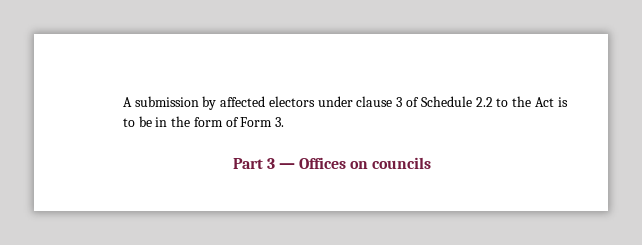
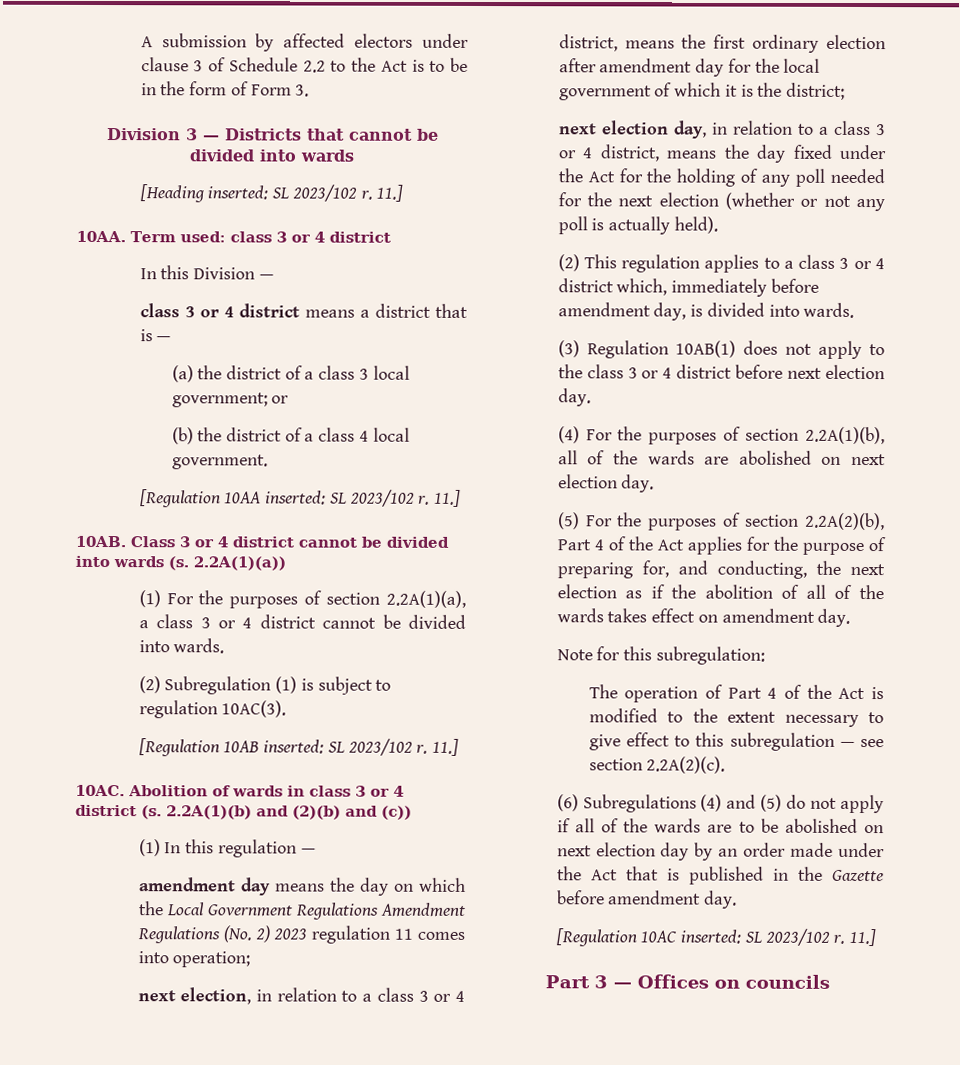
(285, 122) none -> [106,128,439,141] [189,149,355,162] [139,184,404,203] [76,230,391,243] [139,265,274,280] [139,303,468,318] [139,329,172,342] [171,365,410,383] [171,392,290,408] [171,427,410,445] [171,454,268,470] [139,489,462,508] [75,535,449,548] [75,555,286,571] [138,590,466,609] [138,614,466,629] [138,638,225,654] [138,676,392,695] [138,700,287,719] [138,738,460,757] [75,784,404,797] [75,804,412,820] [138,839,316,858] [138,877,467,896] [137,901,466,920] [136,925,466,944] [137,951,251,968] [137,987,466,1005] [558,34,886,53] [558,58,821,77] [558,82,846,101] [558,120,886,139] [557,144,887,163] [557,168,885,187] [557,192,885,212] [557,216,718,235] [557,254,885,273] [557,278,819,297] [557,302,855,321] [557,340,885,360] [557,364,885,380] [557,388,591,407] [557,426,885,445] [557,450,886,466] [557,474,655,493] [557,512,885,531] [556,536,886,556] [556,560,885,579] [556,584,884,600] [556,608,851,627] [556,646,765,665] [588,684,884,703] [588,708,884,727] [588,732,884,751] [588,756,726,774] [556,794,884,814] [556,818,884,834] [556,842,885,861] [556,866,884,885] [556,890,738,909] [555,928,877,947] // Division 3 — Districts that cannot be divided into wards // [Heading inserted: SL 2023/102 r. 11.] // 10AA. Term used: class 3 or 4 district // In this Division — // class 3 or 4 district means a district that is — // (a) the district of a class 3 local government; or // (b) the district of a class 4 local government. // [Regulation 10AA inserted: SL 2023/102 r. 11.] // 10AB. Class 3 or 4 district cannot be divided into wards (s. 2.2A(1)(a)) // (1) For the purposes of section 2.2A(1)(a), a class 3 or 4 district cannot be divided into wards. // (2) Subregulation (1) is subject to regulation 10AC(3). // [Regulation 10AB inserted: SL 2023/102 r. 11.] // 10AC. Abolition of wards in class 3 or 4 district (s. 2.2A(1)(b) and (2)(b) and (c)) // (1) In this regulation — // amendment day means the day on which the Local Government Regulations Amendment Regulations (No. 2) 2023 regulation 11 comes into operation; // next election, in relation to a class 3 or 4 district, means the first ordinary election after amendment day for the local government of which it is the district; // next election day, in relation to a class 3 or 4 district, means the day fixed under the Act for the holding of any poll needed for the next election (whether or not any poll is actually held). // (2) This regulation applies to a class 3 or 4 district which, immediately before amendment day, is divided into wards. // (3) Regulation 10AB(1) does not apply to the class 3 or 4 district before next election day. // (4) For the purposes of section 2.2A(1)(b), all of the wards are abolished on next election day. // (5) For the purposes of section 2.2A(2)(b), Part 4 of the Act applies for the purpose of preparing for, and conducting, the next election as if the abolition of all of the wards takes effect on amendment day. // Note for this subregulation: // The operation of Part 4 of the Act is modified to the extent necessary to give effect to this subregulation — see section 2.2A(2)(c). // (6) Subregulations (4) and (5) do not apply if all of the wards are to be abolished on next election day by an order made under the Act that is published in the Gazette before amendment day. // [Regulation 10AC inserted: SL 2023/102 r. 11.]

